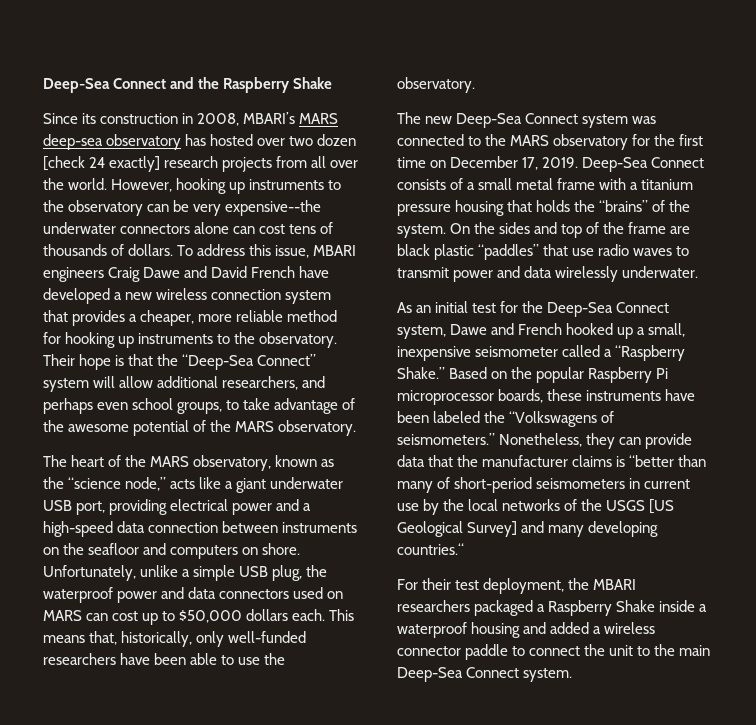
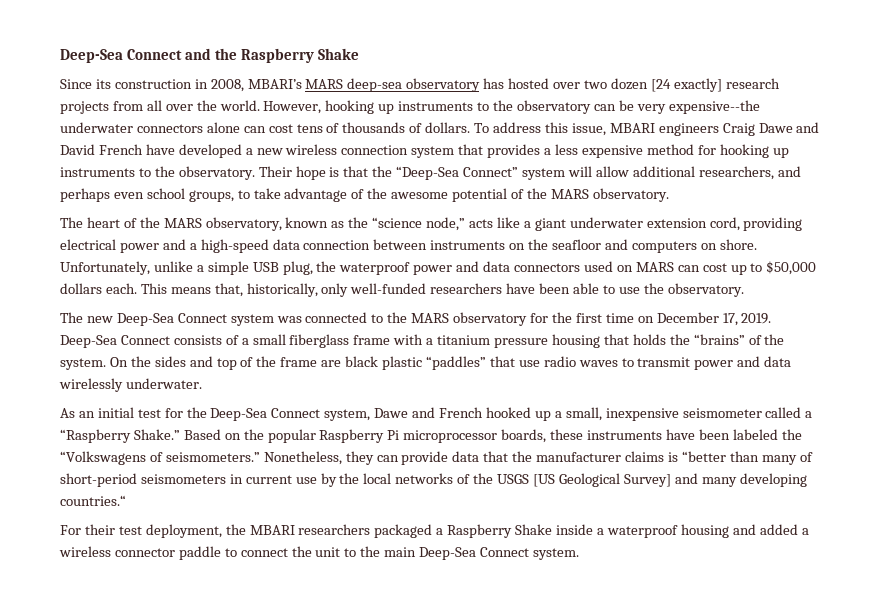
[43,156,106,171] [check 24 -> [650,79,671,92] [24
[140,310,284,326] cheaper, more reliable -> [554,144,643,158] less expensive
[43,500,106,515] USB port, -> [646,217,740,231] extension cord,
[516,178,554,190] metal -> [289,334,350,348] fiberglass

